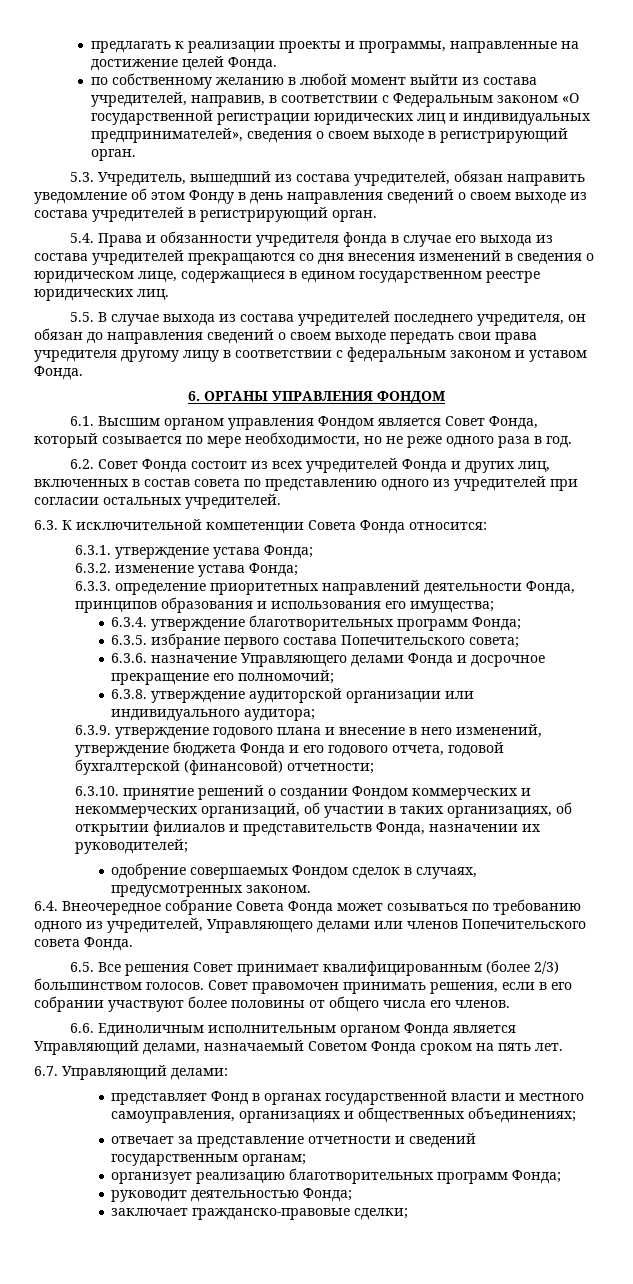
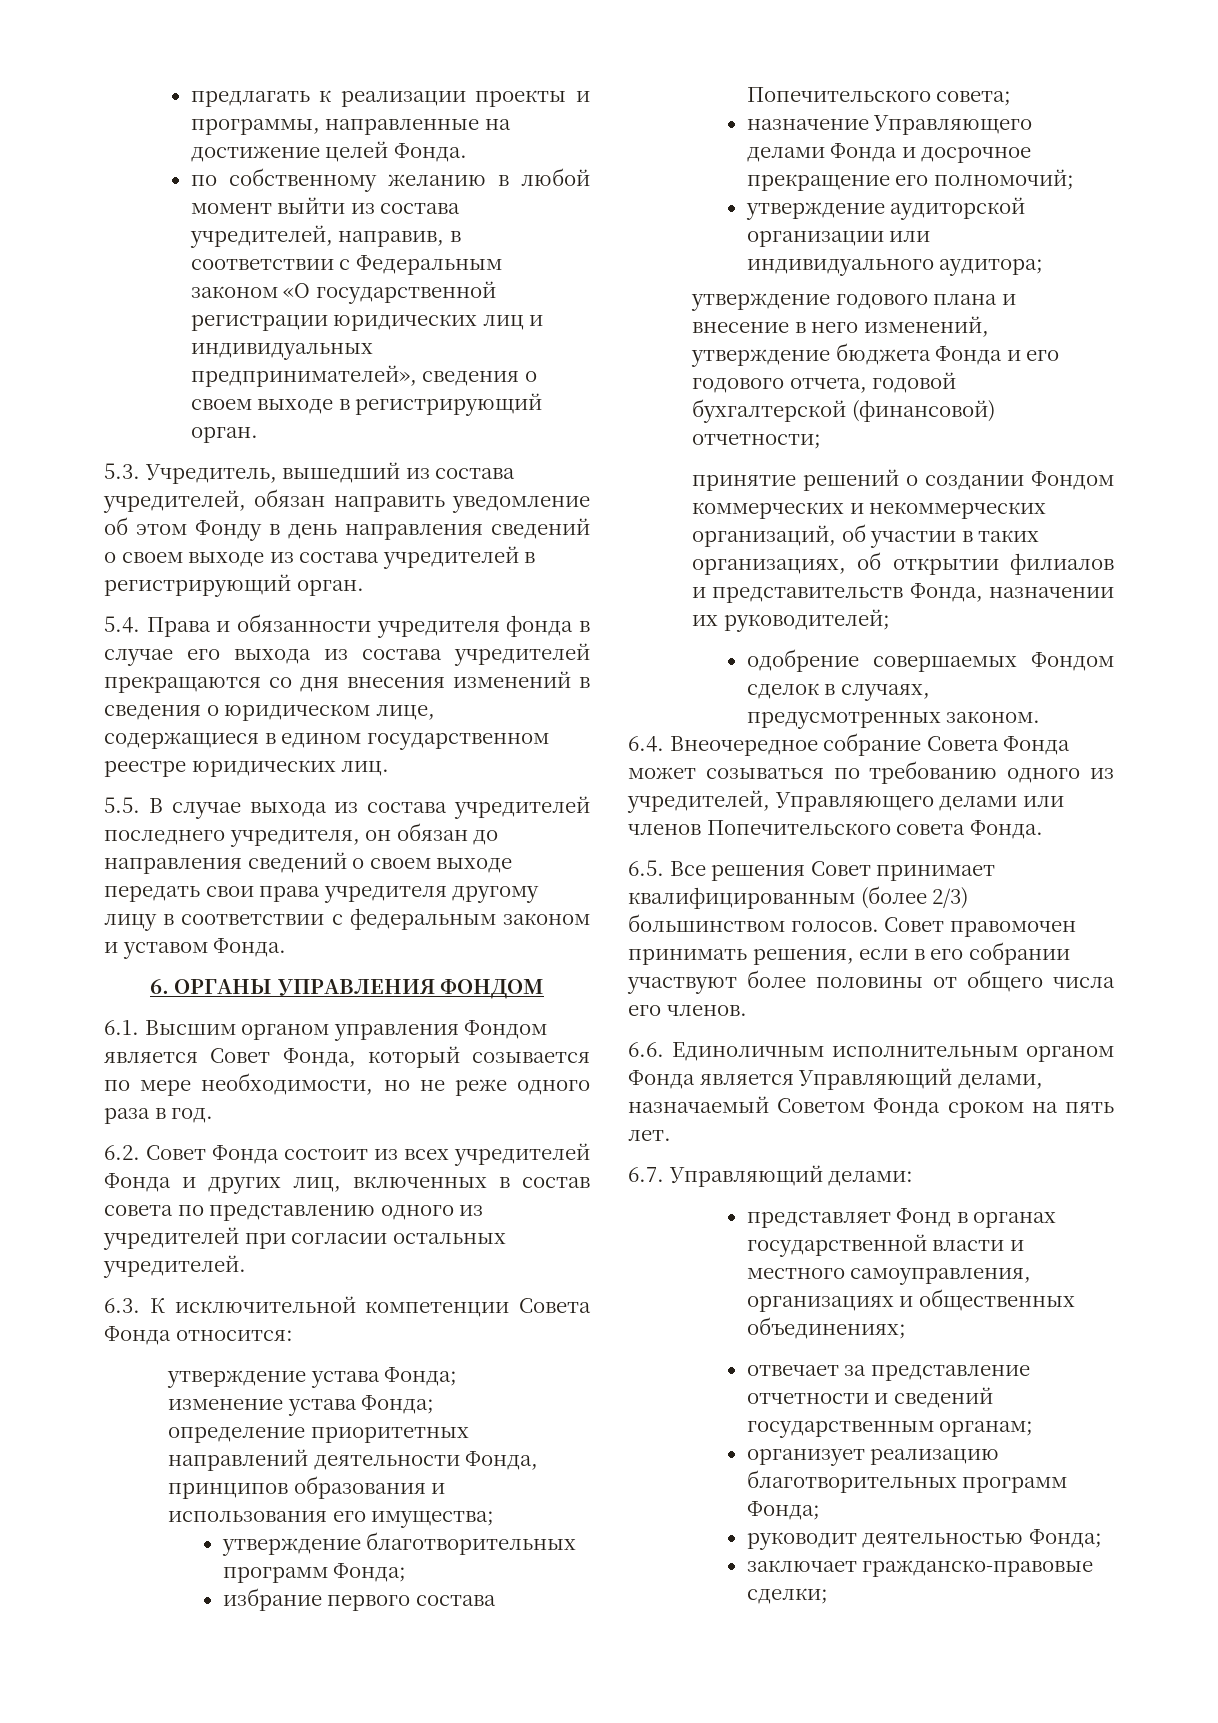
[75,545,112,555] 6.3.1. -> (293, 1335) none
[75,563,112,573] 6.3.2. -> (458, 1376) none
[75,581,112,591] 6.3.3. -> (435, 1404) none
[111,617,148,627] 6.3.4. -> (495, 1519) none
[111,635,148,645] 6.3.5. -> (407, 1572) none
[111,653,148,663] 6.3.6. -> (1012, 98) none
[111,689,148,699] 6.3.8. -> (1074, 179) none
[75,725,112,735] 6.3.9. -> (1044, 267) none
[75,786,120,796] 6.3.10. -> (822, 441) none

